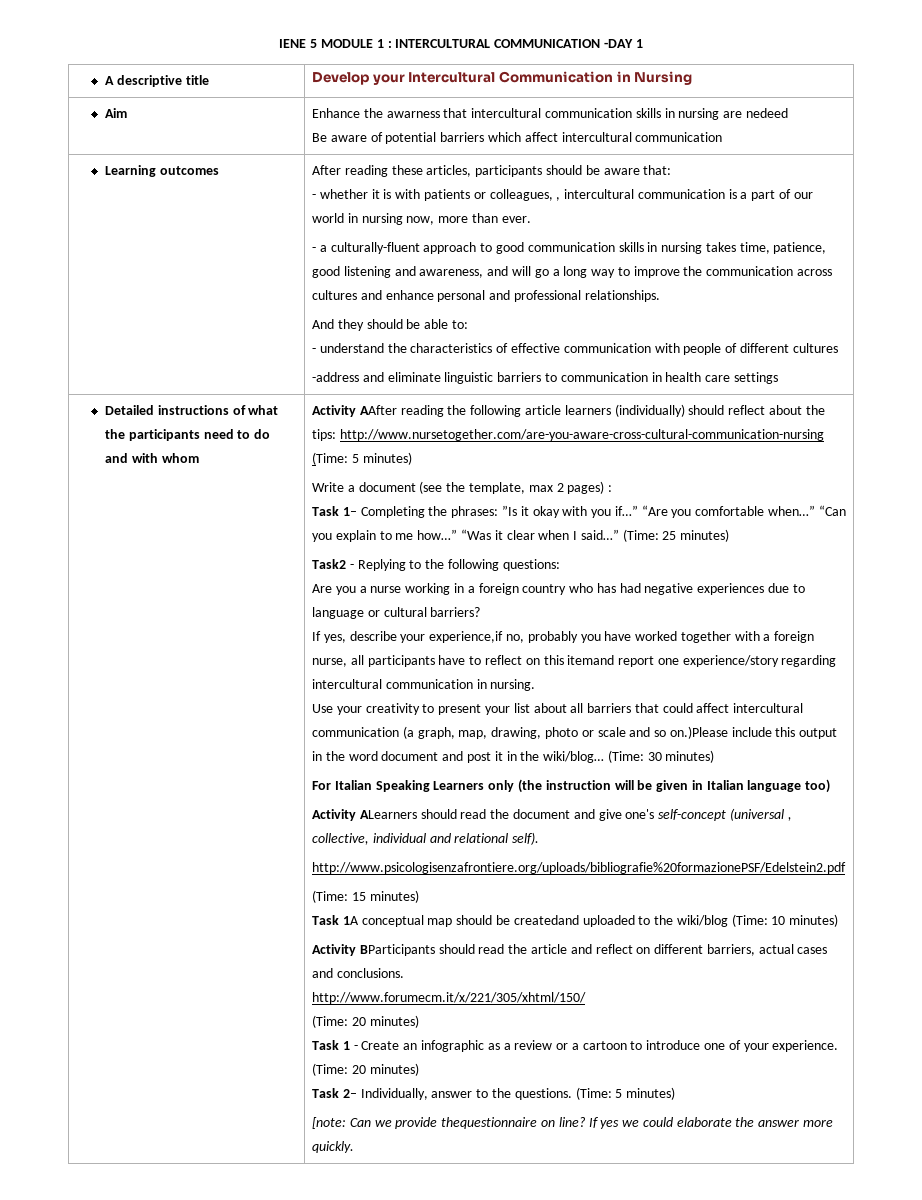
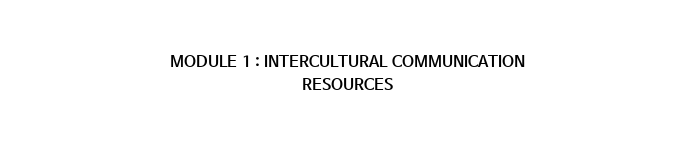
[279,39,318,48] IENE 5 -> (170, 61) none
[603,39,643,48] [105,75,209,87] [312,71,693,85] [105,108,128,118] [312,108,788,120] [312,132,723,144] [105,165,219,177] [312,165,672,177] [312,189,813,201] [312,213,531,225] [312,242,827,254] [312,266,833,278] [312,290,660,302] [312,319,469,331] [312,343,838,355] [312,372,778,384] [105,405,279,415] [105,429,271,441] [105,453,199,463] [312,404,825,417] [312,429,824,441] [312,452,412,465] [312,481,613,494] [312,505,846,518] [312,529,730,542] [312,559,560,571] [312,583,805,595] [312,607,481,619] [312,631,815,643] [312,655,837,667] [312,679,536,691] [312,703,804,715] [312,726,838,739] [312,750,715,763] [312,779,831,793] [312,808,792,821] [312,832,540,845] [312,862,847,874] [312,890,419,903] [312,914,839,927] [312,944,828,956] [312,968,404,978] [312,992,587,1004] [312,1015,419,1028] [312,1040,839,1052] [312,1063,419,1076] [312,1087,676,1100] [312,1117,834,1129] [312,1141,355,1153] -DAY 1 // A descriptive title | Develop your Intercultural Communication in Nursing // Aim | Enhance the awarness that intercultural communication skills in nursing are nedeed // Be aware of potential barriers which affect intercultural communication // Learning outcomes | After reading these articles, participants should be aware that: // - whether it is with patients or colleagues, , intercultural communication is a part of our world in nursing now, more than ever. // - a culturally-fluent approach to good communication skills in nursing takes time, patience, good listening and awareness, and will go a long way to improve the communication across cultures and enhance personal and professional relationships. // And they should be able to: // - understand the characteristics of effective communication with people of different cultures // -address and eliminate linguistic barriers to communication in health care settings // Detailed instructions of what the participants need to do and with whom | Activity AAfter reading the following article learners (individually) should reflect about the tips: http://www.nursetogether.com/are-you-aware-cross-cultural-communication-nursing (Time: 5 minutes) // Write a document (see the template, max 2 pages) : // Task 1– Completing the phrases: ”Is it okay with you if…” “Are you comfortable when…” “Can you explain to me how…” “Was it clear when I said…” (Time: 25 minutes) // Task2 - Replying to the following questions: // Are you a nurse working in a foreign country who has had negative experiences due to language or cultural barriers? // If yes, describe your experience,if no, probably you have worked together with a foreign nurse, all participants have to reflect on this itemand report one experience/story regarding intercultural communication in nursing. // Use your creativity to present your list about all barriers that could affect intercultural communication (a graph, map, drawing, photo or scale and so on.)Please include this output in the word document and post it in the wiki/blog… (Time: 30 minutes) // For Italian Speaking Learners only (the instruction will be given in Italian language too) // Activity ALearners should read the document and give one's self-concept (universal , collective, individual and relational self). // http://www.psicologisenzafrontiere.org/uploads/bibliografie%20formazionePSF/Edelstein2.pdf // (Time: 15 minutes) // Task 1A conceptual map should be createdand uploaded to the wiki/blog (Time: 10 minutes) // Activity BParticipants should read the article and reflect on different barriers, actual cases and conclusions. // http://www.forumecm.it/x/221/305/xhtml/150/ // (Time: 20 minutes) // Task 1 - Create an infographic as a review or a cartoon to introduce one of your experience. (Time: 20 minutes) // Task 2– Individually, answer to the questions. (Time: 5 minutes) // [note: Can we provide thequestionnaire on line? If yes we could elaborate the answer more quickly. -> [302,78,393,90] // RESOURCES

